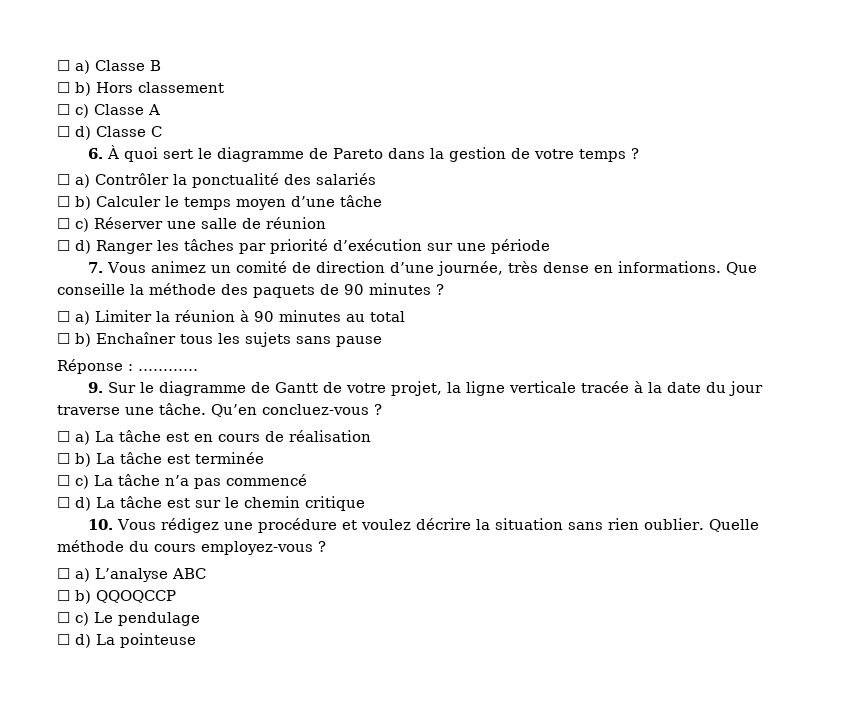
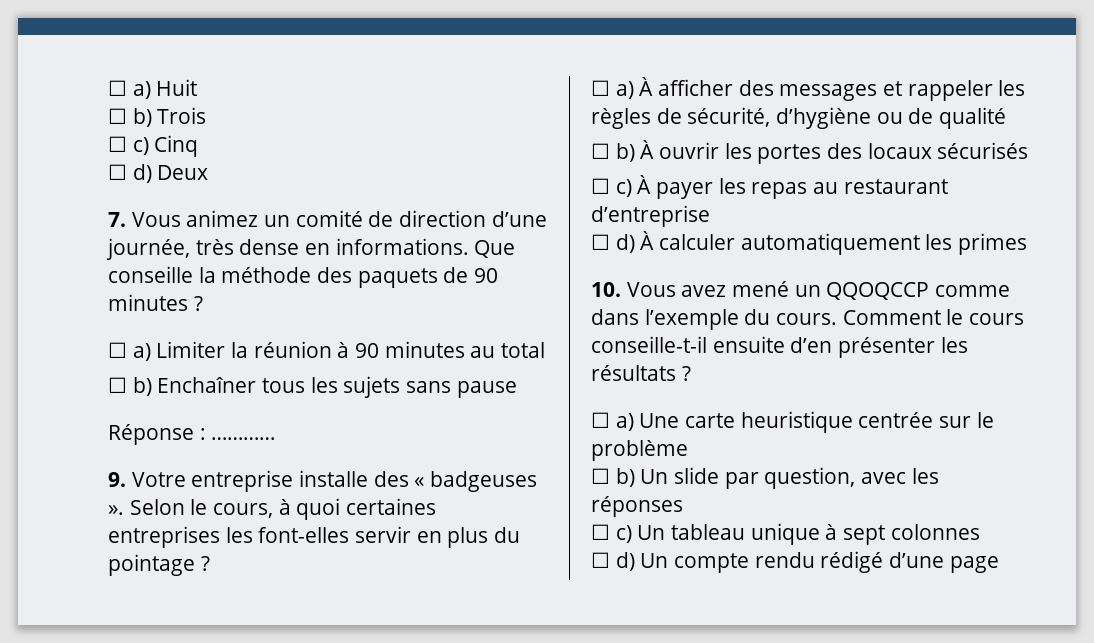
[57,60,161,74] [57,82,224,96] [57,104,160,118] [57,126,162,140] [87,145,639,162] [57,173,376,188] [57,195,382,210] [57,217,326,232] [57,239,550,254] ☐ a) Classe B // ☐ b) Hors classement // ☐ c) Classe A // ☐ d) Classe C // 6. À quoi sert le diagramme de Pareto dans la gestion de votre temps ? // ☐ a) Contrôler la ponctualité des salariés // ☐ b) Calculer le temps moyen d’une tâche // ☐ c) Réserver une salle de réunion // ☐ d) Ranger les tâches par priorité d’exécution sur une période -> [108,79,198,99] [108,107,207,127] [108,135,199,157] [108,164,209,183] ☐ a) Huit // ☐ b) Trois // ☐ c) Cinq // ☐ d) Deux
[107,381,763,396] [57,403,382,417] [57,430,371,445] [57,452,264,467] [57,474,307,489] [57,496,365,511] [87,518,759,533] [57,540,326,555] [57,568,206,582] [57,590,176,604] [57,612,200,626] [57,633,196,648] Sur le diagramme de Gantt de votre projet, la ligne verticale tracée à la date du jour traverse une tâche. Qu’en concluez-vous ? // ☐ a) La tâche est en cours de réalisation // ☐ b) La tâche est terminée // ☐ c) La tâche n’a pas commencé // ☐ d) La tâche est sur le chemin critique // 10. Vous rédigez une procédure et voulez décrire la situation sans rien oublier. Quelle méthode du cours employez-vous ? // ☐ a) L’analyse ABC // ☐ b) QQOQCCP // ☐ c) Le pendulage // ☐ d) La pointeuse -> [131,470,538,492] [108,498,437,520] [108,526,521,548] [108,554,210,576] [591,77,1026,101] [591,107,1007,129] [591,140,1029,164] [591,175,948,199] [591,205,710,227] [591,231,1028,255] [591,281,1011,300] [591,309,1025,330] [591,336,968,358] [591,365,691,381] [591,411,994,433] [591,440,688,461] [591,467,939,489] [591,496,683,517] [591,523,980,545] [591,551,999,573] Votre entreprise installe des « badgeuses ». Selon le cours, à quoi certaines entreprises les font-elles servir en plus du pointage ? // ☐ a) À afficher des messages et rappeler les règles de sécurité, d’hygiène ou de qualité // ☐ b) À ouvrir les portes des locaux sécurisés // ☐ c) À payer les repas au restaurant d’entreprise // ☐ d) À calculer automatiquement les primes // 10. Vous avez mené un QQOQCCP comme dans l’exemple du cours. Comment le cours conseille-t-il ensuite d’en présenter les résultats ? // ☐ a) Une carte heuristique centrée sur le problème // ☐ b) Un slide par question, avec les réponses // ☐ c) Un tableau unique à sept colonnes // ☐ d) Un compte rendu rédigé d’une page

